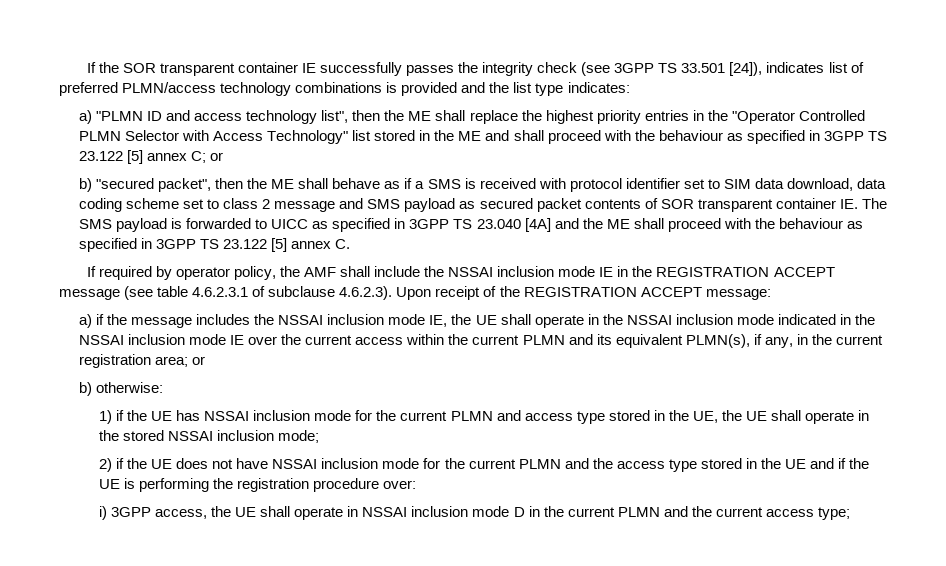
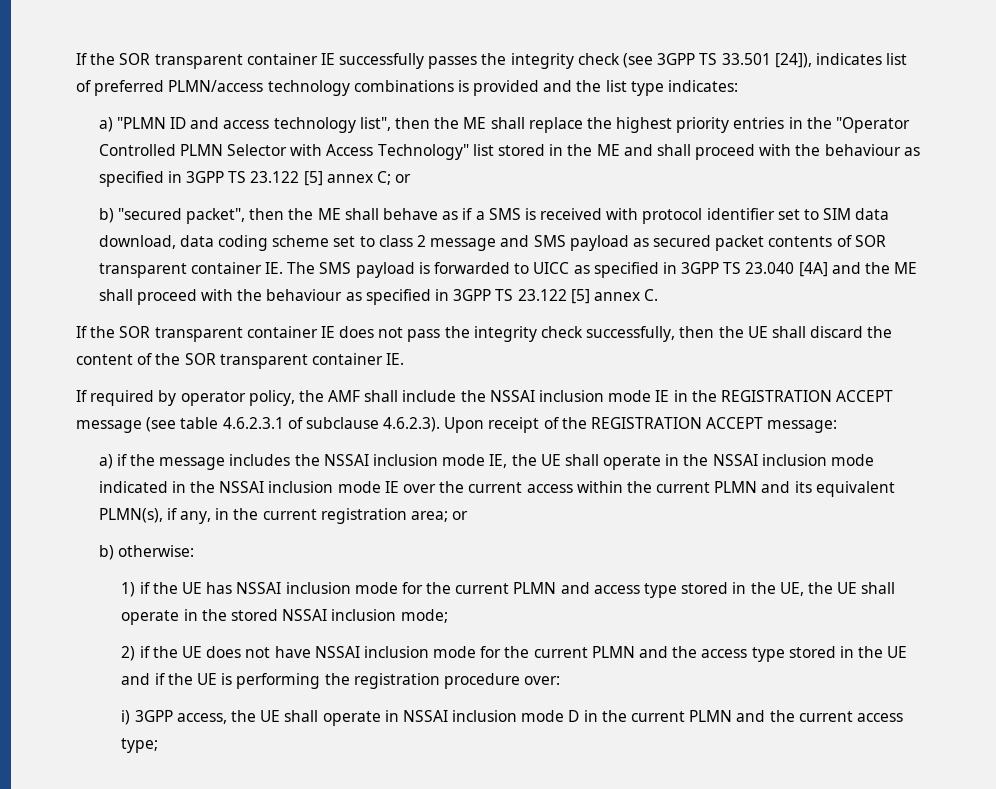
(351, 244) none -> [76,326,893,342] [76,353,405,369] // If the SOR transparent container IE does not pass the integrity check successfully, then the UE shall discard the content of the SOR transparent container IE.

